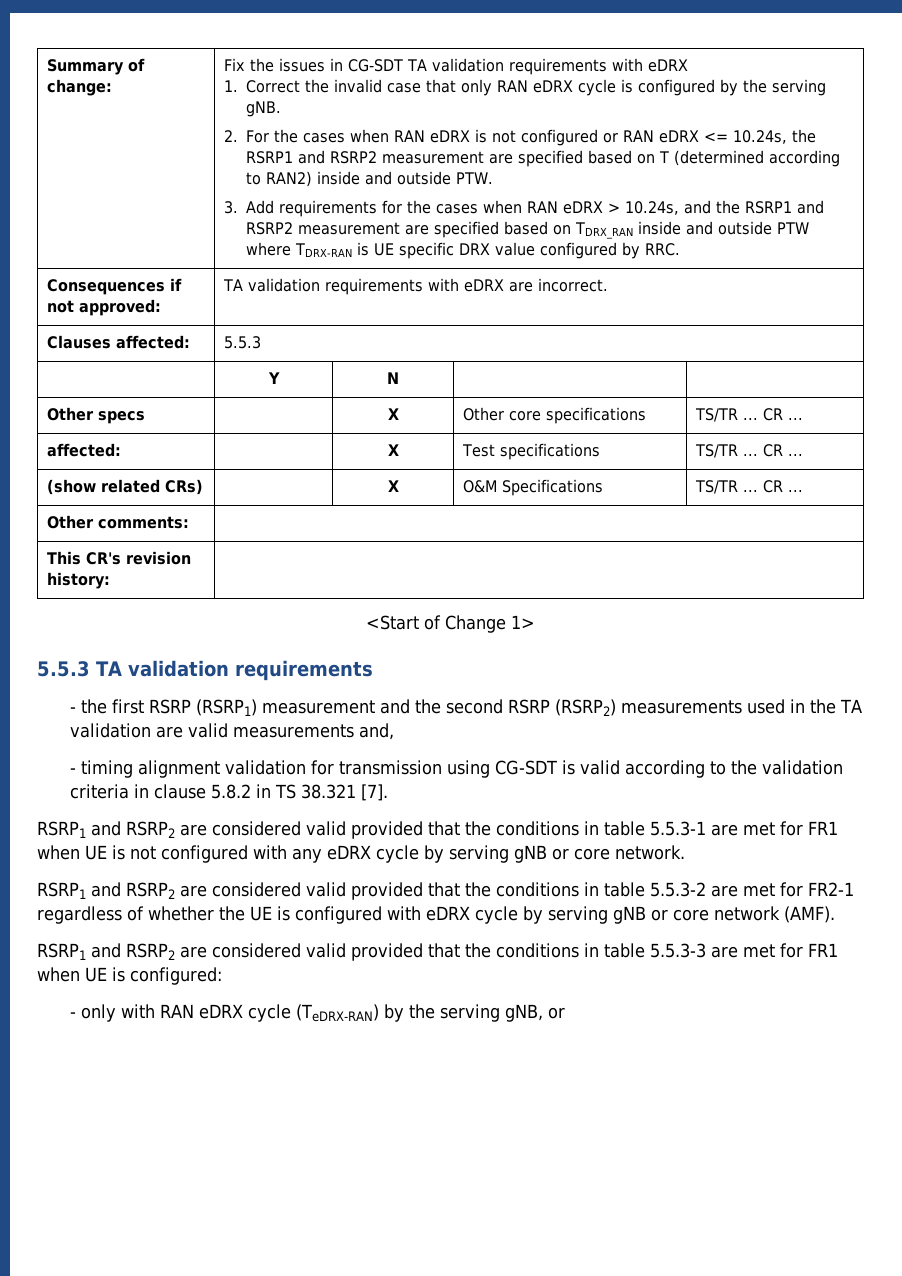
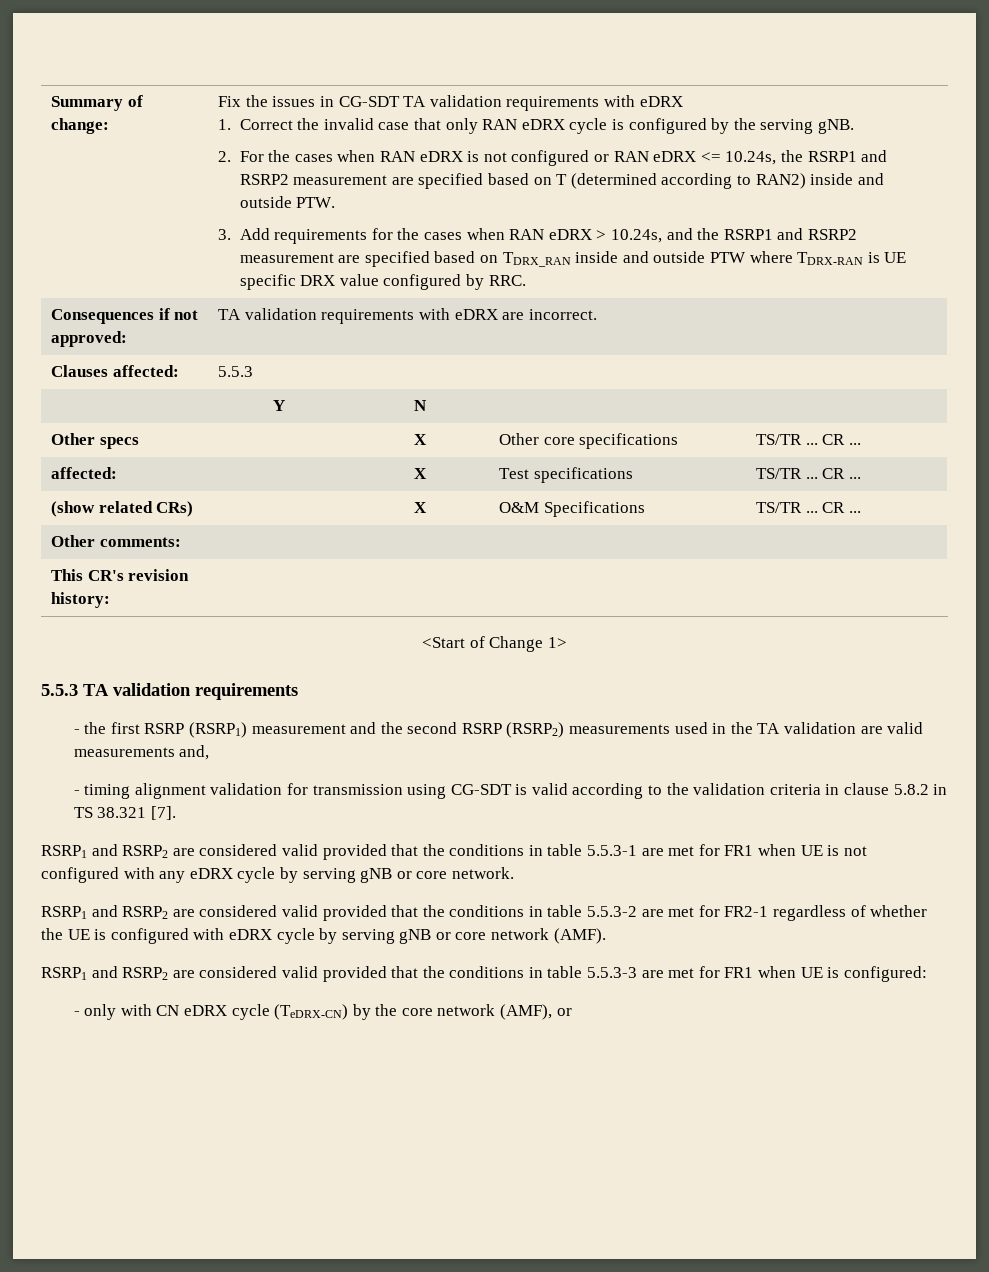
[159,1004,543,1022] RAN eDRX cycle (TeDRX-RAN) by the serving gNB, -> [156,1004,553,1020] CN eDRX cycle (TeDRX-CN) by the core network (AMF),

